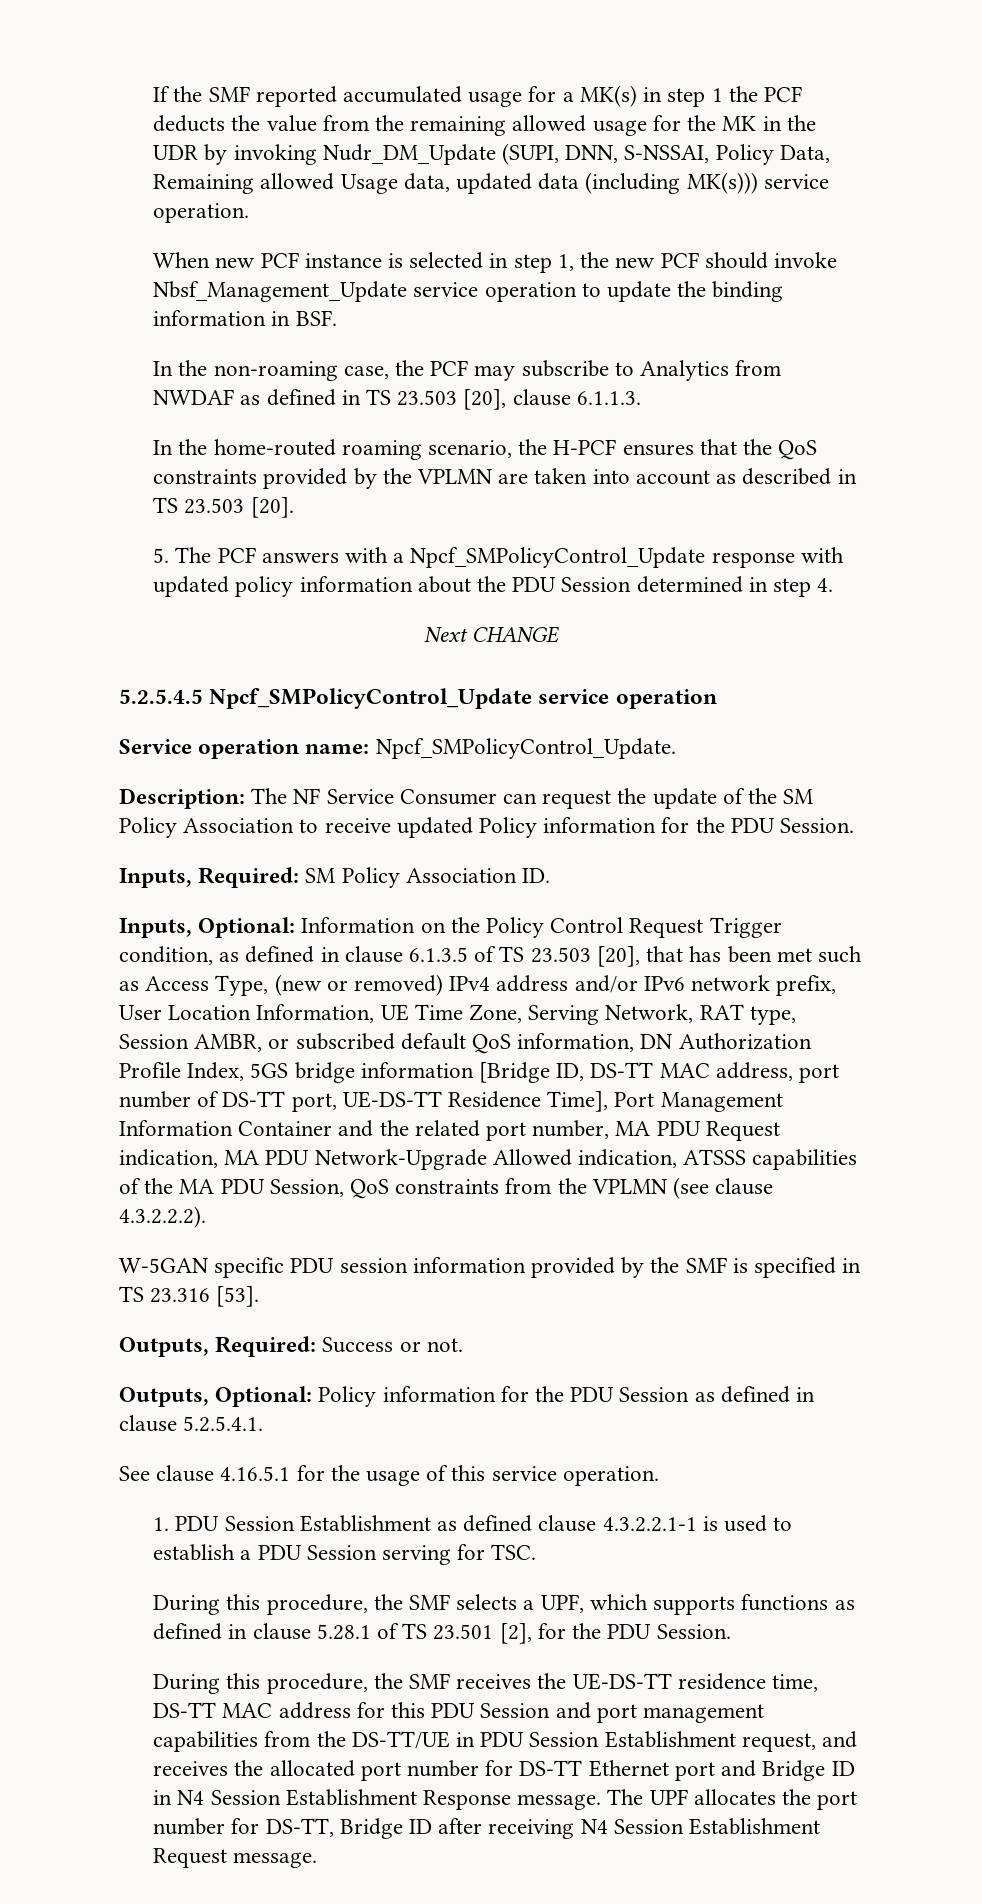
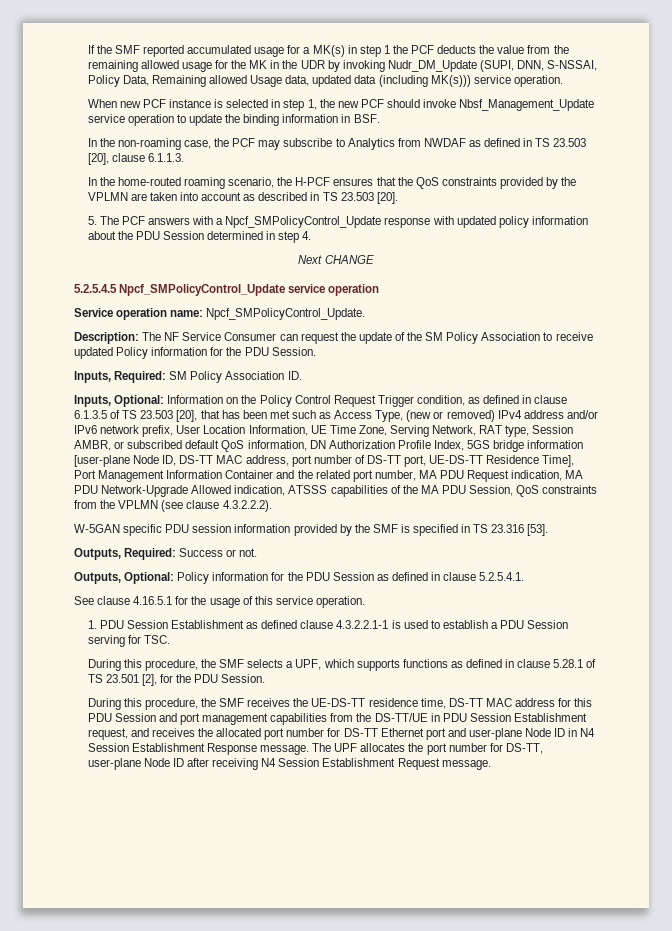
[479,1062,551,1083] [Bridge -> [74,455,160,467] [user-plane Node
[762,1760,826,1781] Bridge -> [468,728,552,740] user-plane Node
[339,1818,403,1839] Bridge -> [87,758,170,770] user-plane Node

